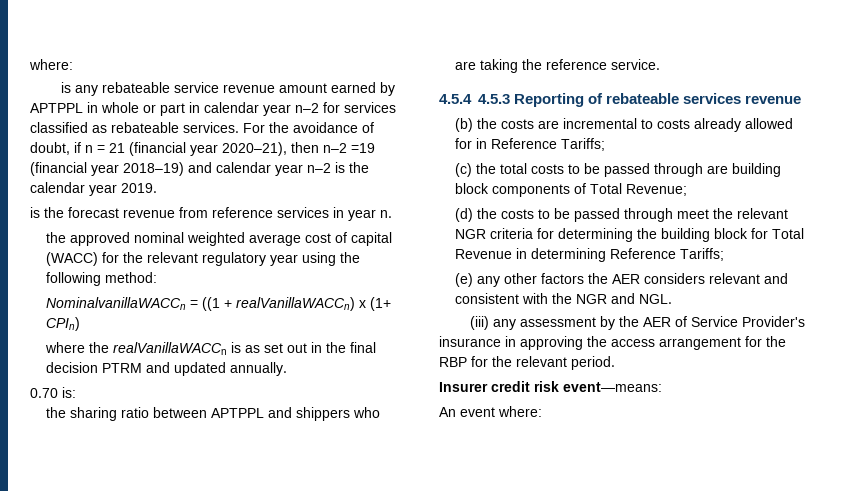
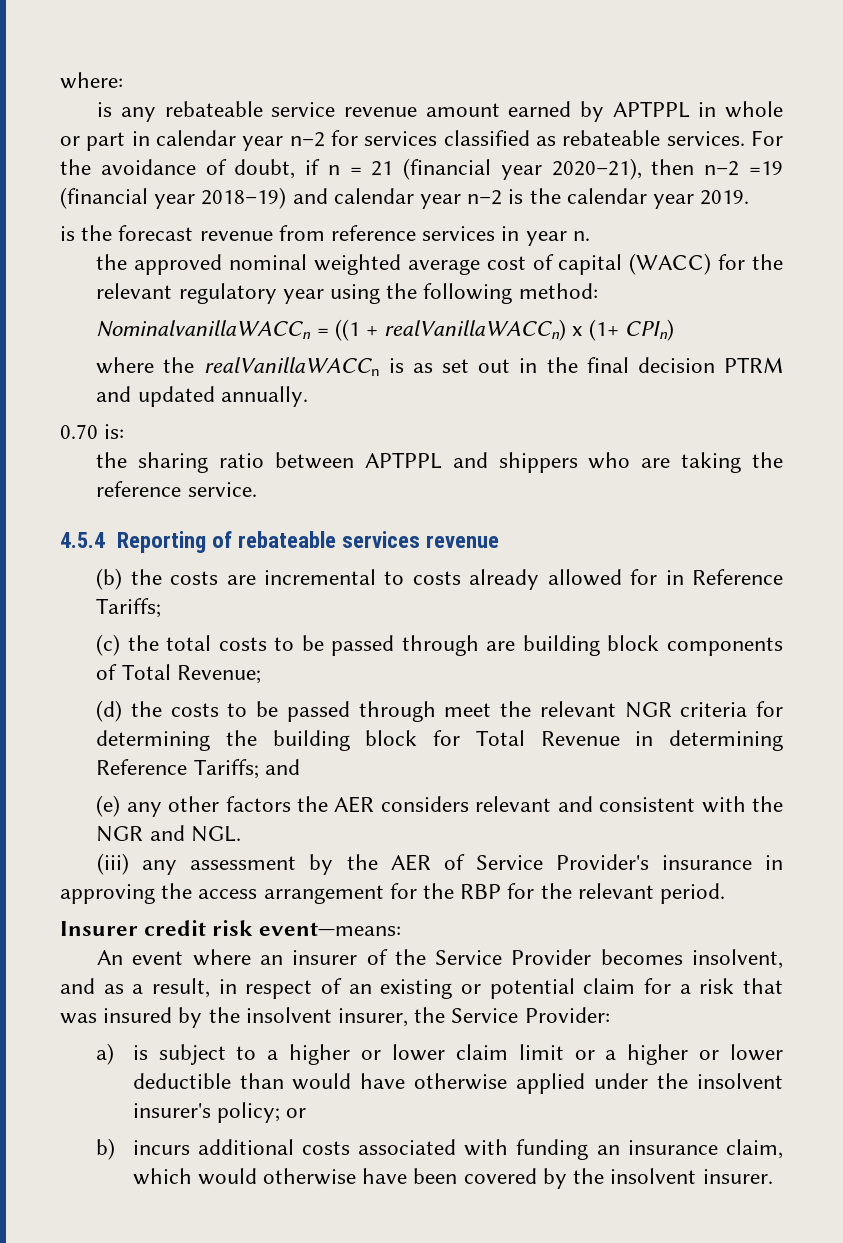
[478,94,510,104] 4.5.3 -> (105, 540) none
(724, 254) none -> [264,759,300,775] and
[498,406,542,417] where: -> [192,949,783,969] [60,978,783,999] [60,1007,610,1028] [96,1043,783,1065] [132,1073,783,1094] [132,1102,307,1123] [96,1138,783,1160] [132,1168,773,1189] where an insurer of the Service Provider becomes insolvent, and as a result, in respect of an existing or potential claim for a risk that was insured by the insolvent insurer, the Service Provider: // a) is subject to a higher or lower claim limit or a higher or lower deductible than would have otherwise applied under the insolvent insurer's policy; or // b) incurs additional costs associated with funding an insurance claim, which would otherwise have been covered by the insolvent insurer.

